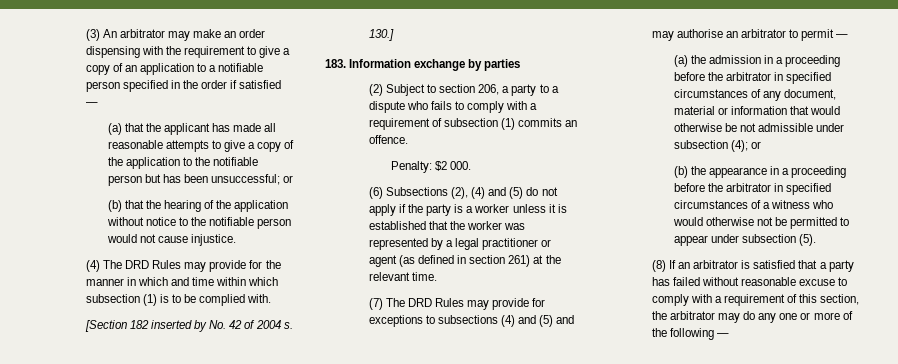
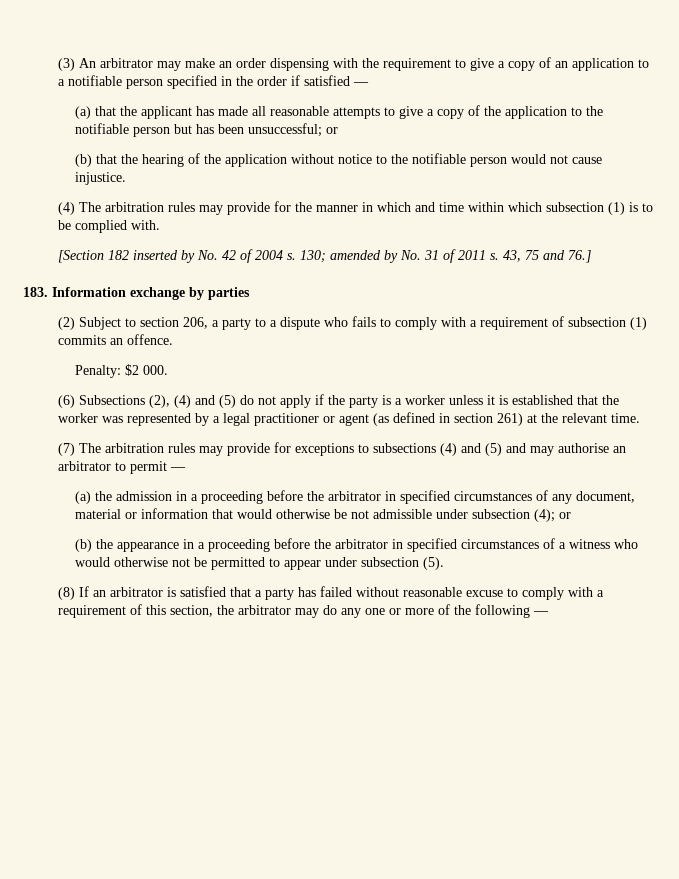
[125,260,182,269] DRD Rules -> [104,202,195,212] arbitration rules
[368,29,394,41] 130.] -> [299,249,591,263] 130; amended by No. 31 of 2011 s. 43, 75 and 76.]
[408,298,465,307] DRD Rules -> [104,443,195,453] arbitration rules

